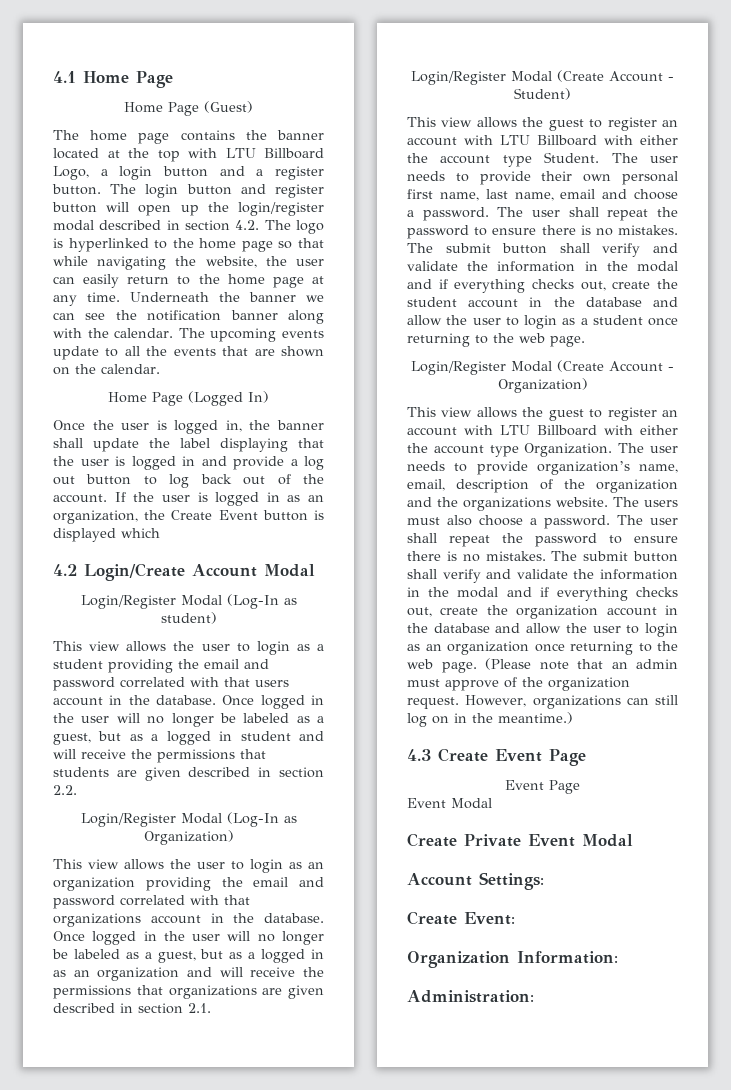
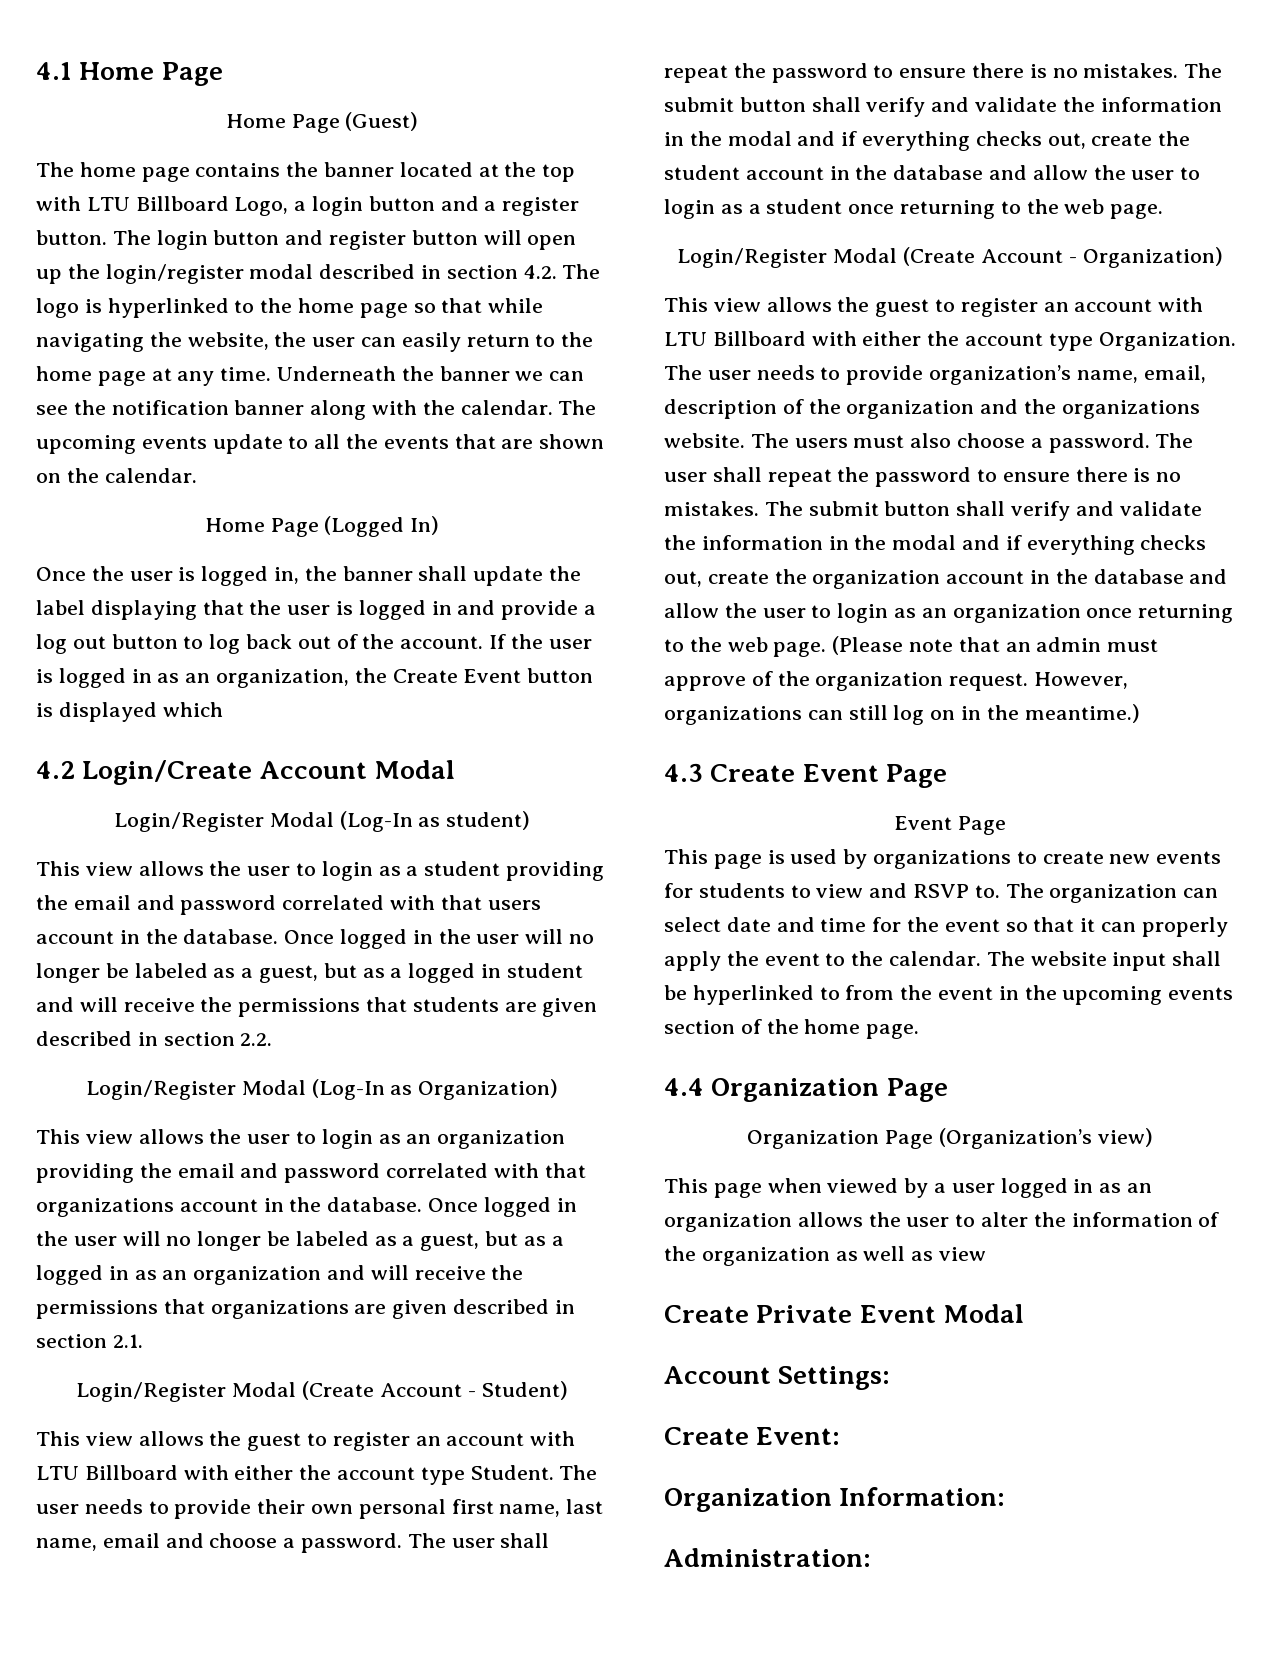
[407,798,492,809] Event Modal -> [664,849,1222,869] [664,883,1219,903] [664,917,1228,937] [664,951,1222,971] [664,985,1234,1005] [664,1019,920,1039] [664,1078,948,1102] [747,1128,1153,1149] [664,1178,1153,1198] [664,1212,1220,1232] [664,1246,987,1266] This page is used by organizations to create new events for students to view and RSVP to. The organization can select date and time for the event so that it can properly apply the event to the calendar. The website input shall be hyperlinked to from the event in the upcoming events section of the home page. // 4.4 Organization Page // Organization Page (Organization’s view) // This page when viewed by a user logged in as an organization allows the user to alter the information of the organization as well as view

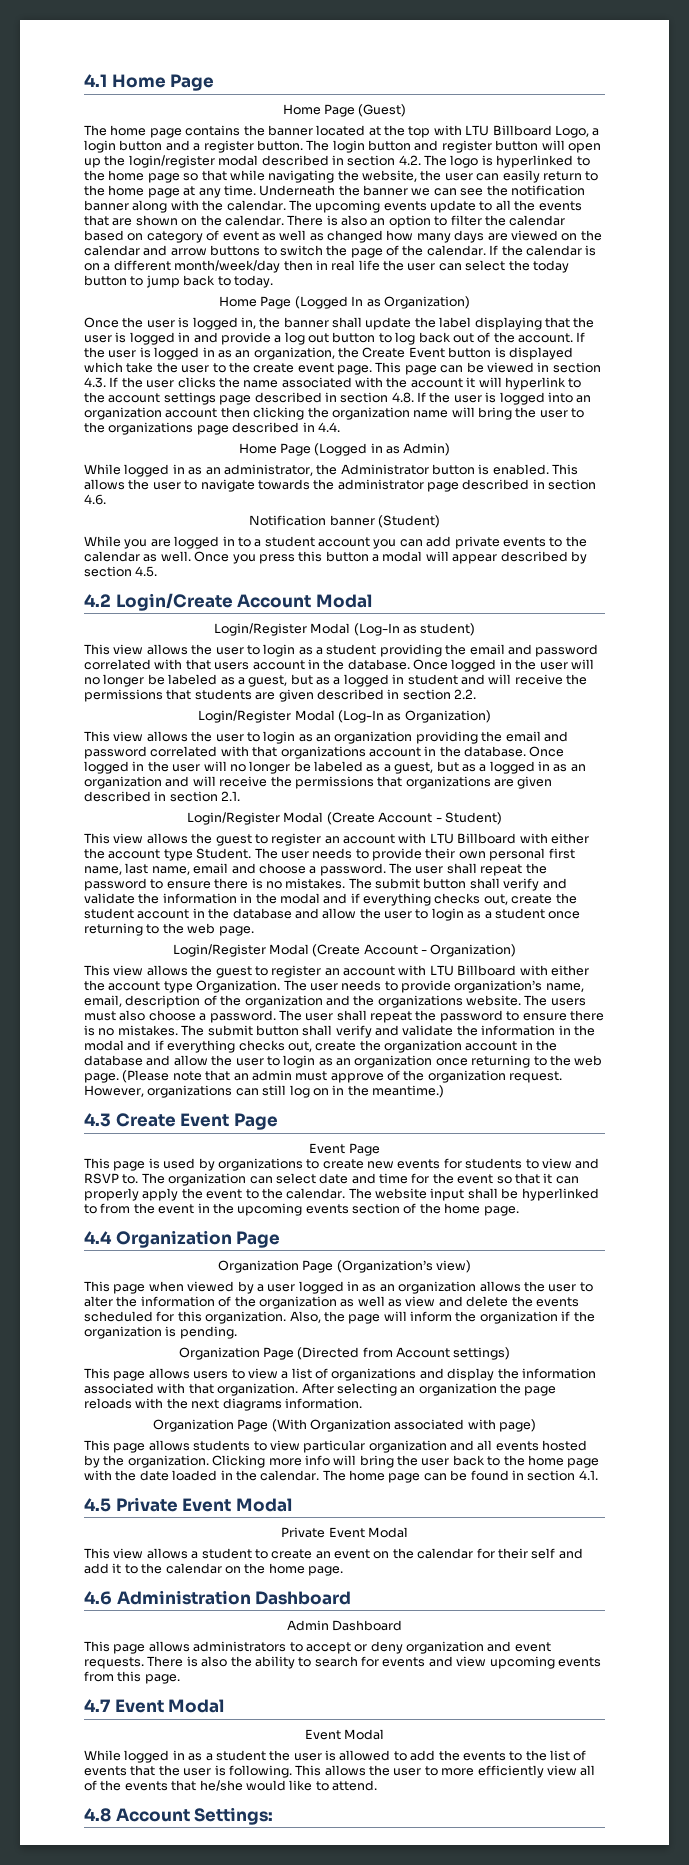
[204,516,440,537] // Home Page (Logged In) -> [287,215,566,228] [84,230,602,243] [84,245,597,258] [84,260,569,273] [84,275,273,288] [219,296,470,309] There is also an option to filter the calendar based on category of event as well as changed how many days are viewed on the calendar and arrow buttons to switch the page of the calendar. If the calendar is on a different month/week/day then in real life the user can select the today button to jump back to today. // Home Page (Logged In as Organization)
(223, 709) none -> [126,362,601,375] [84,377,582,390] [84,392,592,405] [84,407,585,420] [84,422,340,435] [238,443,451,456] [84,464,579,477] [84,479,597,492] [84,494,106,505] [249,515,440,528] [84,536,587,549] [84,551,587,564] [84,566,158,577] take the user to the create event page. This page can be viewed in section 4.3. If the user clicks the name associated with the account it will hyperlink to the account settings page described in section 4.8. If the user is logged into an organization account then clicking the organization name will bring the user to the organizations page described in 4.4. // Home Page (Logged in as Admin) // While logged in as an administrator, the Administrator button is enabled. This allows the user to navigate towards the administrator page described in section 4.6. // Notification banner (Student) // While you are logged in to a student account you can add private events to the calendar as well. Once you press this button a modal will appear described by section 4.5.
[664,1304,1024,1323] [664,1366,891,1390] [664,1427,841,1445] [664,1487,1006,1512] [664,1548,871,1567] // Create Private Event Modal // Account Settings: // Create Event: // Organization Information: // Administration: -> [438,1296,579,1307] [84,1311,595,1324] [84,1326,237,1339] [178,1347,511,1360] [84,1368,596,1381] [84,1383,557,1396] [84,1398,362,1411] [152,1419,537,1432] [84,1440,588,1453] [84,1455,600,1468] [84,1470,598,1483] [84,1497,292,1512] [281,1527,408,1538] [84,1548,583,1559] [84,1563,343,1576] [84,1590,352,1605] [286,1620,403,1631] [84,1641,551,1654] [84,1656,601,1669] [84,1671,180,1684] [84,1699,225,1713] [304,1729,385,1740] [84,1750,587,1763] [84,1765,596,1778] [84,1780,377,1791] [84,1807,274,1825] and delete the events scheduled for this organization. Also, the page will inform the organization if the organization is pending. // Organization Page (Directed from Account settings) // This page allows users to view a list of organizations and display the information associated with that organization. After selecting an organization the page reloads with the next diagrams information. // Organization Page (With Organization associated with page) // This page allows students to view particular organization and all events hosted by the organization. Clicking more info will bring the user back to the home page with the date loaded in the calendar. The home page can be found in section 4.1. // 4.5 Private Event Modal // Private Event Modal // This view allows a student to create an event on the calendar for their self and add it to the calendar on the home page. // 4.6 Administration Dashboard // Admin Dashboard // This page allows administrators to accept or deny organization and event requests. There is also the ability to search for events and view upcoming events from this page. // 4.7 Event Modal // Event Modal // While logged in as a student the user is allowed to add the events to the list of events that the user is following. This allows the user to more efficiently view all of the events that he/she would like to attend. // 4.8 Account Settings:

